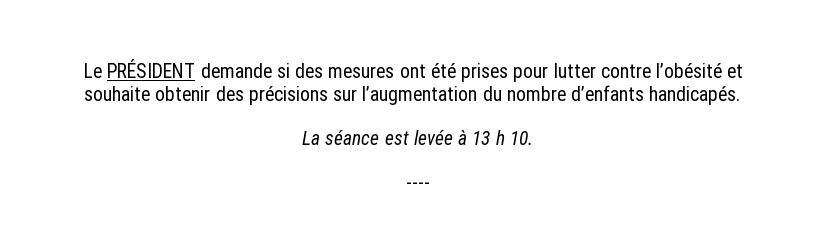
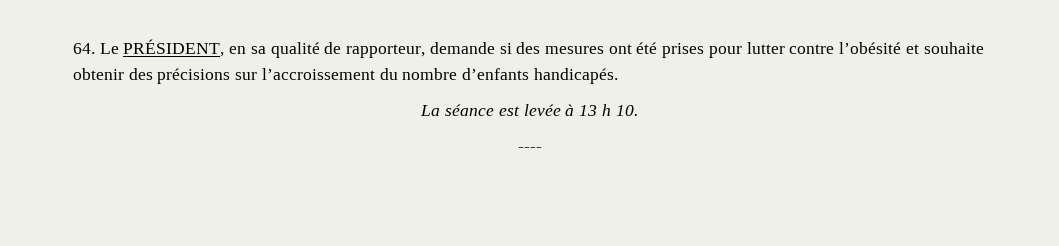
[84,59,196,78] Le PRÉSIDENT -> [73,39,426,58] 64. Le PRÉSIDENT, en sa qualité de rapporteur,
[362,86,478,105] l’augmentation -> [261,68,375,80] l’accroissement

